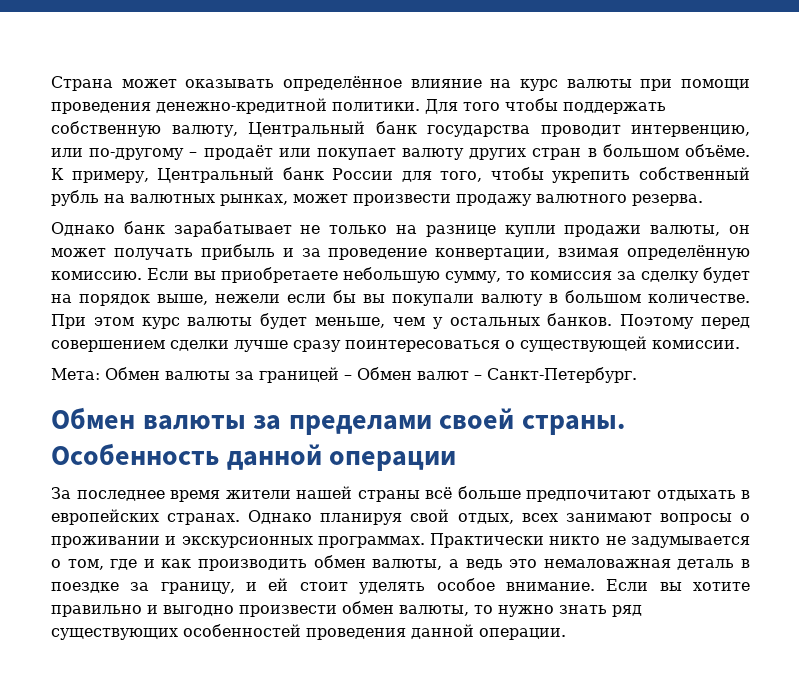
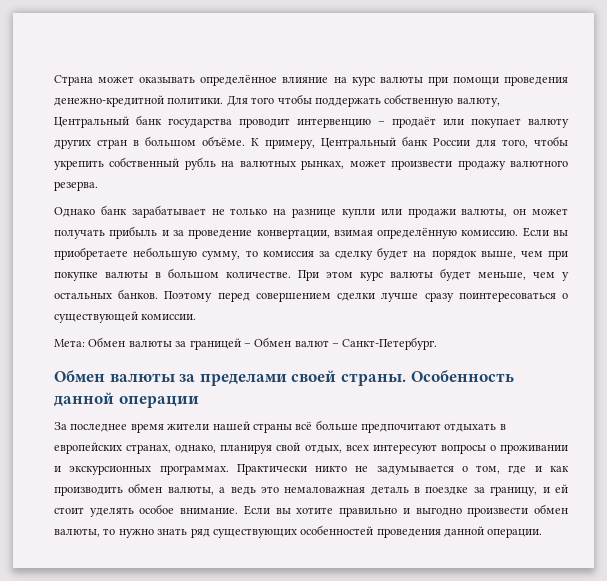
[631,125,750,137] [51,148,185,160] интервенцию, или по-другому -> [297,118,371,128] интервенцию
(556, 231) none -> [380,209,402,215] или
[215,290,543,306] нежели если бы вы покупали валюту -> [520,250,569,260] [54,271,148,281] чем при покупке валюты
[167,510,313,525] странах. Однако -> [126,444,217,454] странах, однако,
[565,513,652,522] занимают -> [372,444,437,454] интересуют

